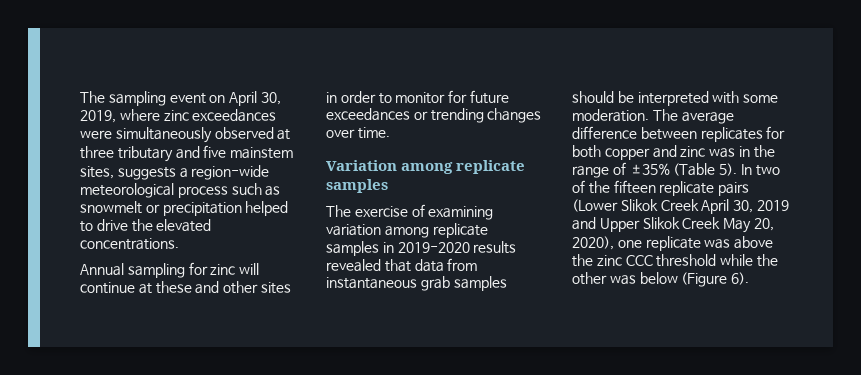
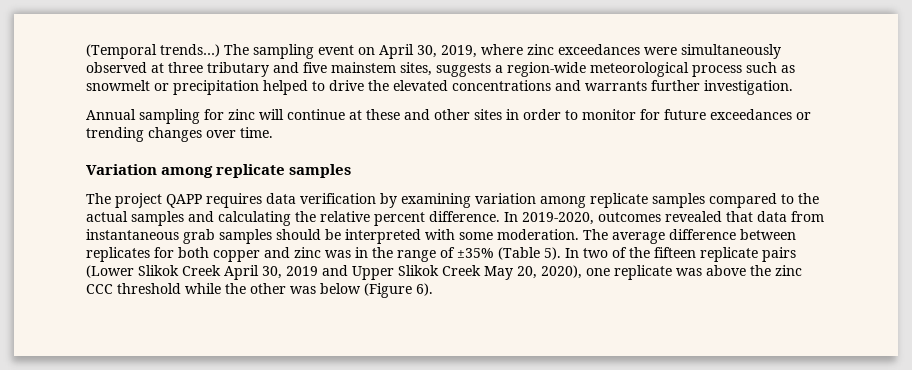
(80, 97) none -> [86,44,220,59] (Temporal trends…)
[80,238,179,250] concentrations. -> [452,80,793,95] concentrations and warrants further investigation.
[354,204,425,217] exercise of -> [115,193,397,208] project QAPP requires data verification by
[382,241,517,254] in 2019-2020 results -> [709,193,819,208] [86,211,661,226] compared to the actual samples and calculating the relative percent difference. In 2019-2020, outcomes

